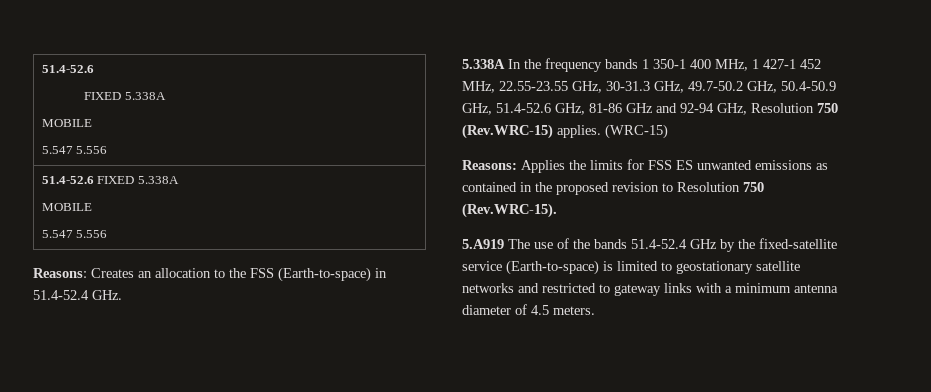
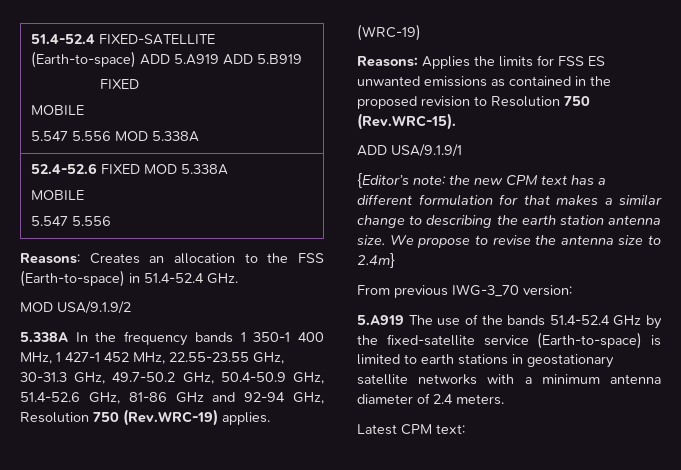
[41,65,94,73] [84,92,166,100] [41,119,92,127] [41,146,108,154] [41,176,135,184] 51.4-52.6 // FIXED 5.338A // MOBILE // 5.547 5.556 // 51.4-52.6 FIXED -> [31,34,216,45] [31,51,303,68] [99,79,139,89] [31,105,85,115] [31,131,200,142] [31,163,178,174] 51.4-52.4 FIXED-SATELLITE (Earth-to-space) ADD 5.A919 ADD 5.B919 // FIXED // MOBILE // 5.547 5.556 MOD 5.338A // 52.4-52.6 FIXED MOD
(122, 295) none -> [20,301,131,314] // MOD USA/9.1.9/2
[462,124,668,139] (Rev.WRC-15) applies. (WRC-15) -> [123,409,270,426] [357,24,421,41] (Rev.WRC-19) applies. (WRC-19)
(557, 210) none -> [357,144,462,157] [357,173,606,188] [357,194,662,206] [357,215,661,228] [357,235,661,248] [357,253,395,268] [357,284,572,298] // ADD USA/9.1.9/1 // {Editor’s note: the new CPM text has a different formulation for that makes a similar change to describing the earth station antenna size. We propose to revise the antenna size to 2.4m} // From previous IWG-3_70 version:
[676,261,800,274] [462,283,692,296] geostationary satellite networks and restricted to gateway links -> [421,354,614,368] [357,374,478,385] earth stations in geostationary satellite networks
[531,305,549,315] 4.5 -> [433,394,453,404] 2.4
(595, 310) none -> [357,424,465,435] // Latest CPM text:

